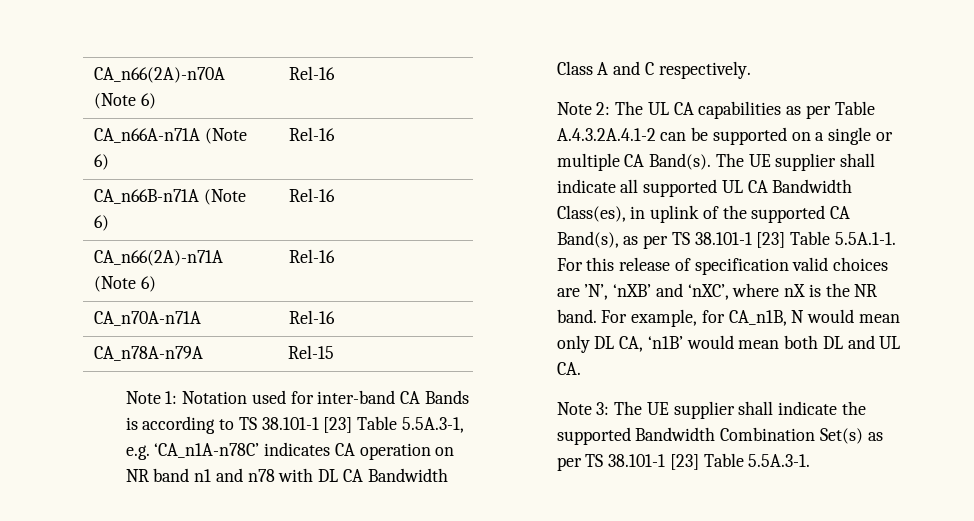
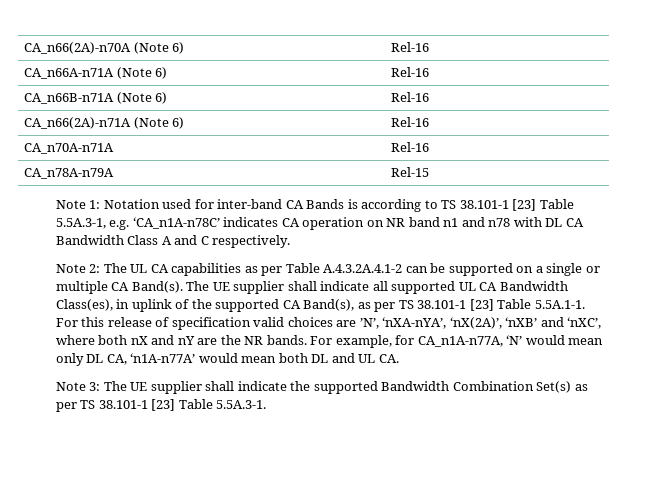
(609, 292) none -> [382,317,502,329] ‘nXA-nYA’, ‘nX(2A)’,
[784,284,821,297] nX is -> [98,335,218,345] both nX and nY are
[556,309,597,323] band. -> [266,335,307,345] bands.
[728,310,805,326] CA_n1B, N -> [417,335,523,347] CA_n1A-n77A, ‘N’
[647,336,683,349] ‘n1B’ -> [130,353,196,363] ‘n1A-n77A’

